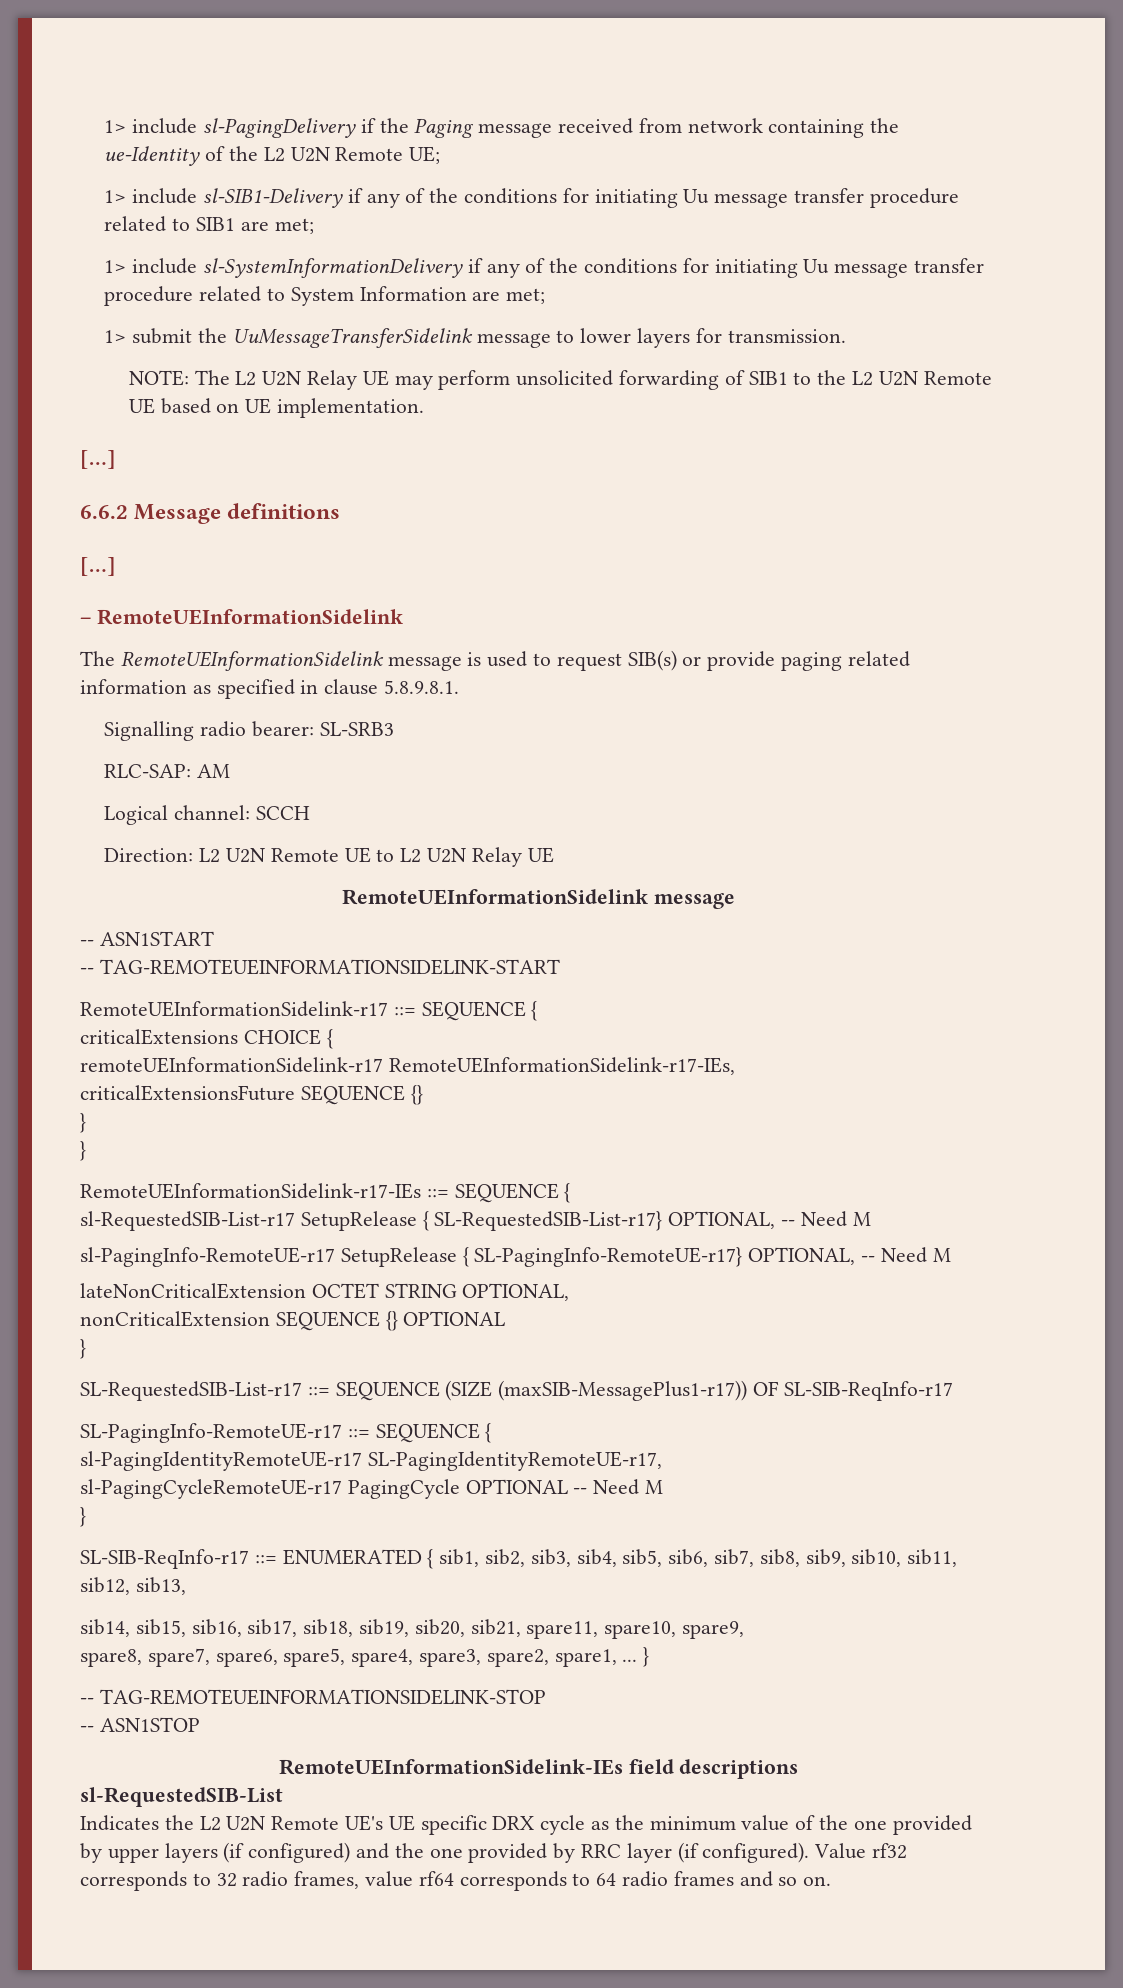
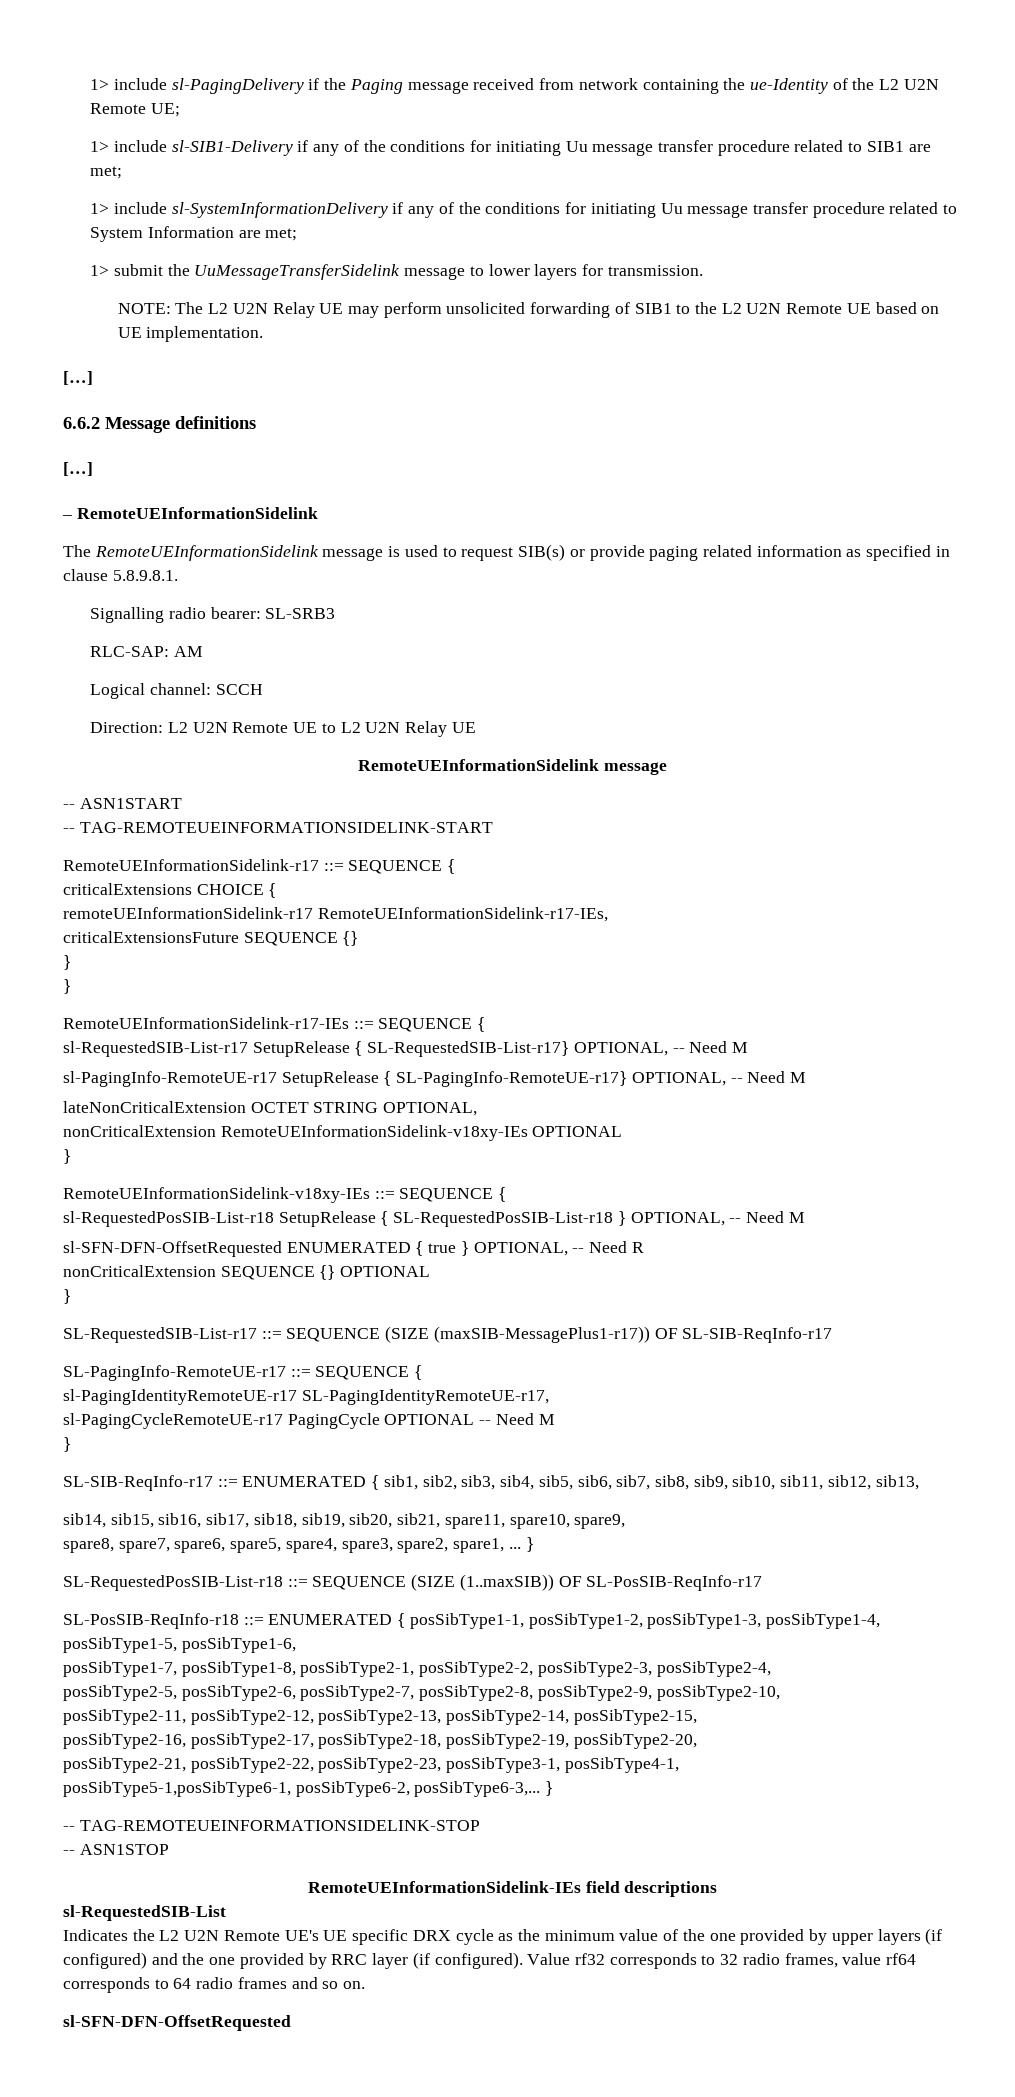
(570, 1292) none -> [63,1125,623,1141] [63,1149,71,1164] [63,1187,507,1203] [63,1211,805,1227] [63,1241,644,1257] // nonCriticalExtension RemoteUEInformationSidelink-v18xy-IEs OPTIONAL // } // RemoteUEInformationSidelink-v18xy-IEs ::= SEQUENCE { // sl-RequestedPosSIB-List-r18 SetupRelease { SL-RequestedPosSIB-List-r18 } OPTIONAL, -- Need M // sl-SFN-DFN-OffsetRequested ENUMERATED { true } OPTIONAL, -- Need R
(650, 1657) none -> [63,1574,763,1591] [63,1613,881,1629] [63,1637,296,1653] [63,1661,771,1677] [63,1685,780,1701] [63,1709,697,1725] [63,1733,697,1749] [63,1757,679,1773] [63,1781,554,1797] // SL-RequestedPosSIB-List-r18 ::= SEQUENCE (SIZE (1..maxSIB)) OF SL-PosSIB-ReqInfo-r17 // SL-PosSIB-ReqInfo-r18 ::= ENUMERATED { posSibType1-1, posSibType1-2, posSibType1-3, posSibType1-4, posSibType1-5, posSibType1-6, // posSibType1-7, posSibType1-8, posSibType2-1, posSibType2-2, posSibType2-3, posSibType2-4, // posSibType2-5, posSibType2-6, posSibType2-7, posSibType2-8, posSibType2-9, posSibType2-10, // posSibType2-11, posSibType2-12, posSibType2-13, posSibType2-14, posSibType2-15, // posSibType2-16, posSibType2-17, posSibType2-18, posSibType2-19, posSibType2-20, // posSibType2-21, posSibType2-22, posSibType2-23, posSibType3-1, posSibType4-1, // posSibType5-1,posSibType6-1, posSibType6-2, posSibType6-3,... }
(832, 1881) none -> [63,2015,291,2031] // sl-SFN-DFN-OffsetRequested

